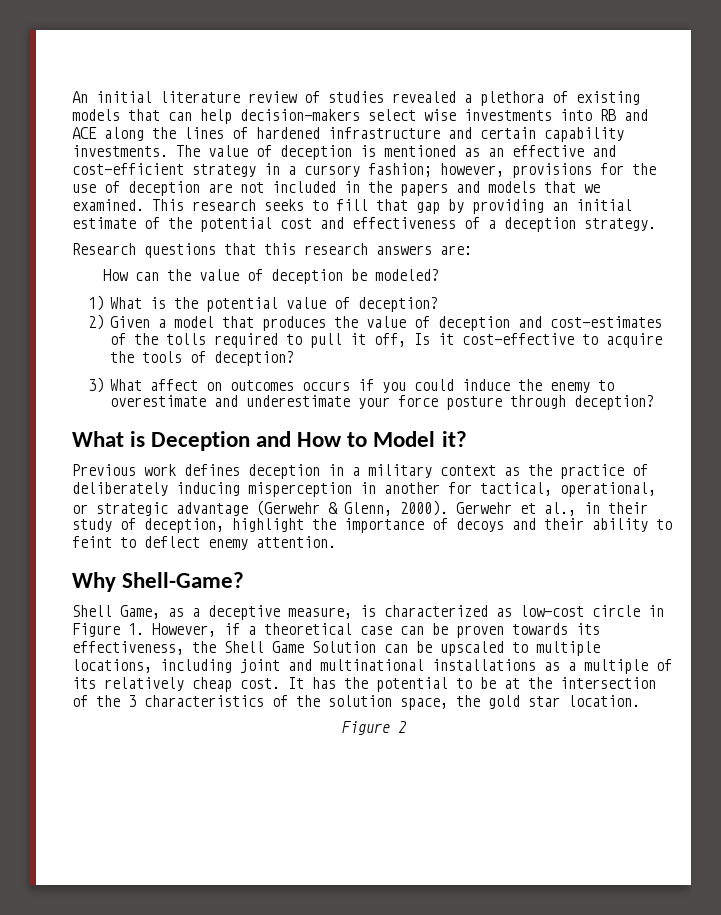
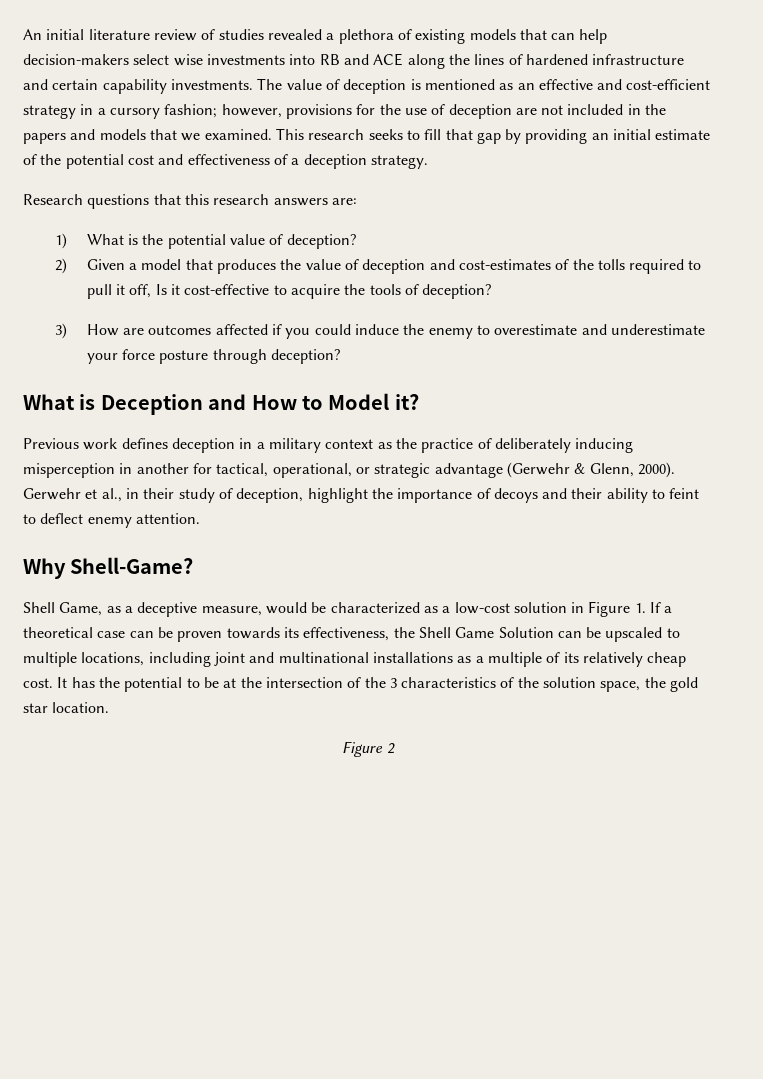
[103,269,440,284] // How can the value of deception be modeled? -> (357, 201) none
[109,379,350,391] What affect on outcomes occurs -> [86,324,268,336] How are outcomes affected
[360,605,640,617] is characterized as low-cost circle -> [265,602,567,614] would be characterized as a low-cost solution
[152,623,240,637] However, if -> [650,602,662,613] If

